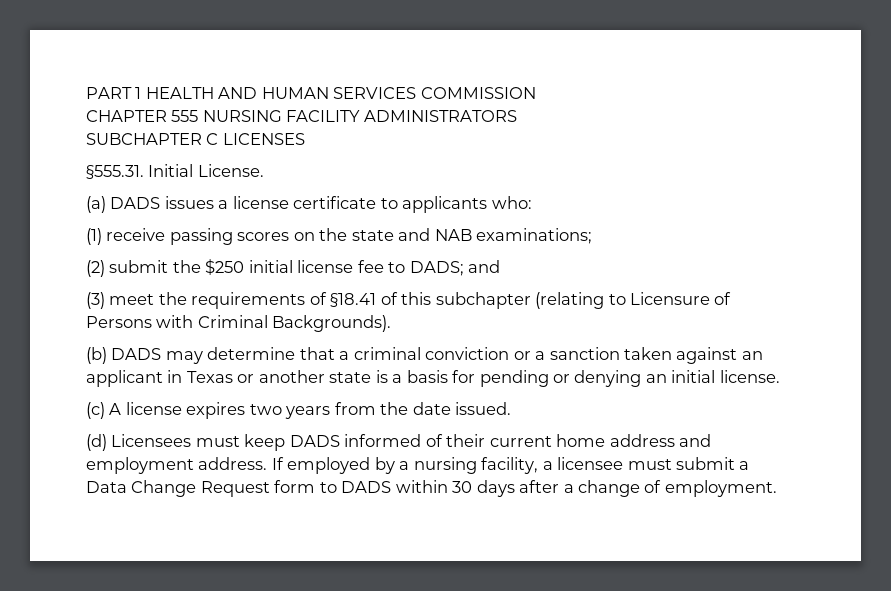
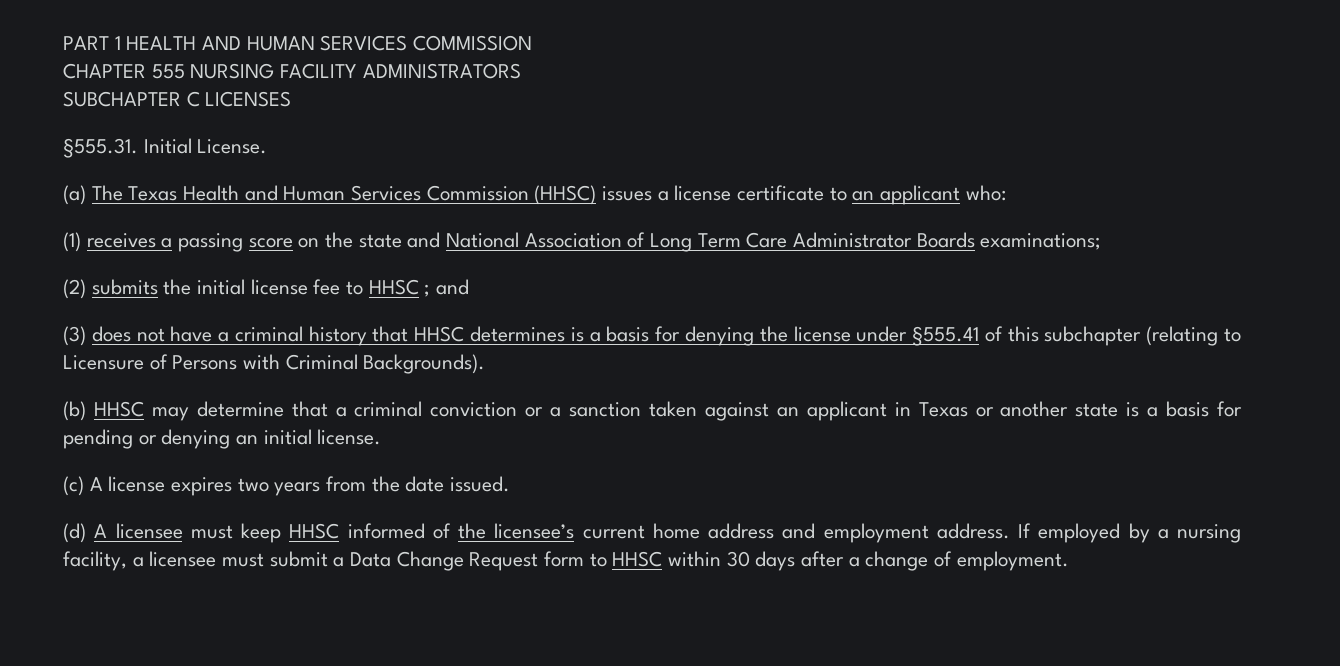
[110,197,161,209] DADS -> [91,185,597,205] The Texas Health and Human Services Commission (HHSC)
[402,196,488,213] applicants -> [852,185,961,205] an applicant
[106,228,472,245] receive passing scores on the state and NAB -> [86,232,975,252] receives a passing score on the state and National Association of Long Term Care Administrator Boards
[109,259,245,275] submit the $250 -> [91,279,192,295] submits the
[409,261,464,276] DADS; -> [368,279,431,297] HHSC ;
[109,292,377,309] meet the requirements of §18.41 -> [91,326,980,346] does not have a criminal history that HHSC determines is a basis for denying the license under §555.41
[111,348,162,360] DADS -> [93,401,144,417] HHSC
[111,434,192,447] Licensees -> [94,523,183,539] A licensee
[289,435,340,447] DADS -> [289,523,340,539] HHSC
[446,434,486,447] their -> [458,523,575,539] the licensee’s
[341,481,392,493] DADS -> [612,551,663,567] HHSC

